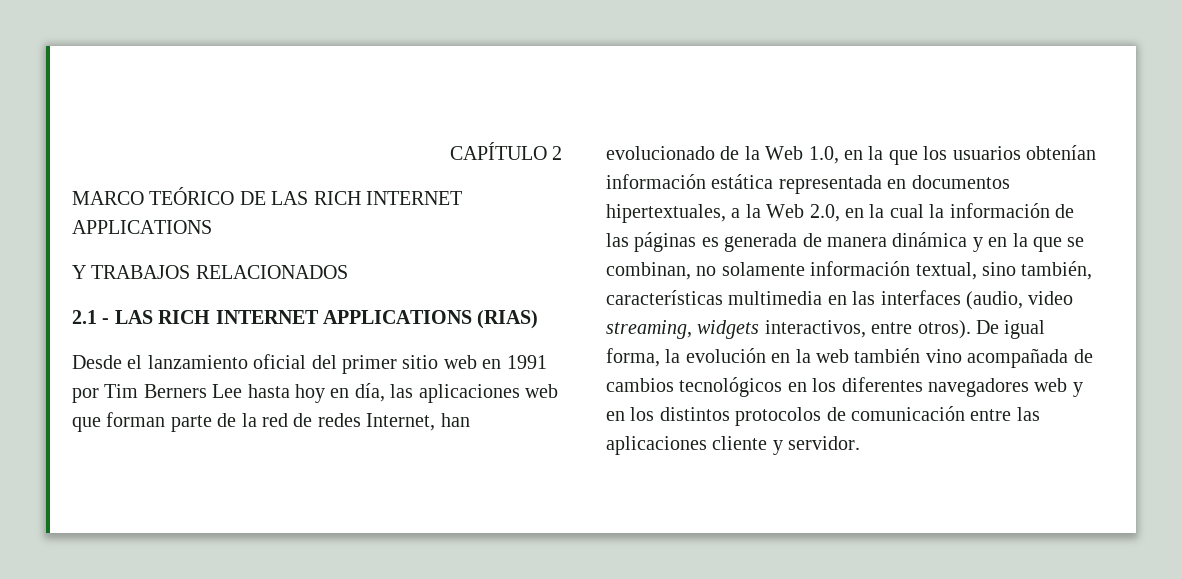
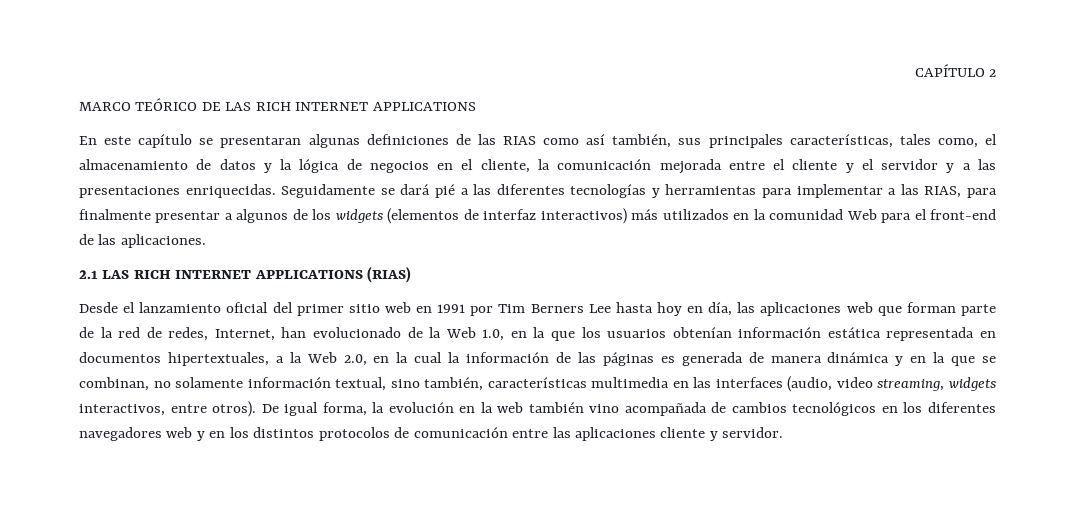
[72,265,348,279] Y TRABAJOS RELACIONADOS -> [79,134,997,148] [79,159,996,174] [79,184,998,198] [79,208,997,224] [79,234,206,248] En este capítulo se presentaran algunas definiciones de las RIAS como así también, sus principales características, tales como, el almacenamiento de datos y la lógica de negocios en el cliente, la comunicación mejorada entre el cliente y el servidor y a las presentaciones enriquecidas. Seguidamente se dará pié a las diferentes tecnologías y herramientas para implementar a las RIAS, para finalmente presentar a algunos de los widgets (elementos de interfaz interactivos) más utilizados en la comunidad Web para el front-end de las aplicaciones.
[102,318,110,324] - -> (98, 274) none
[317,413,361,427] redes -> [168,327,209,341] redes,

